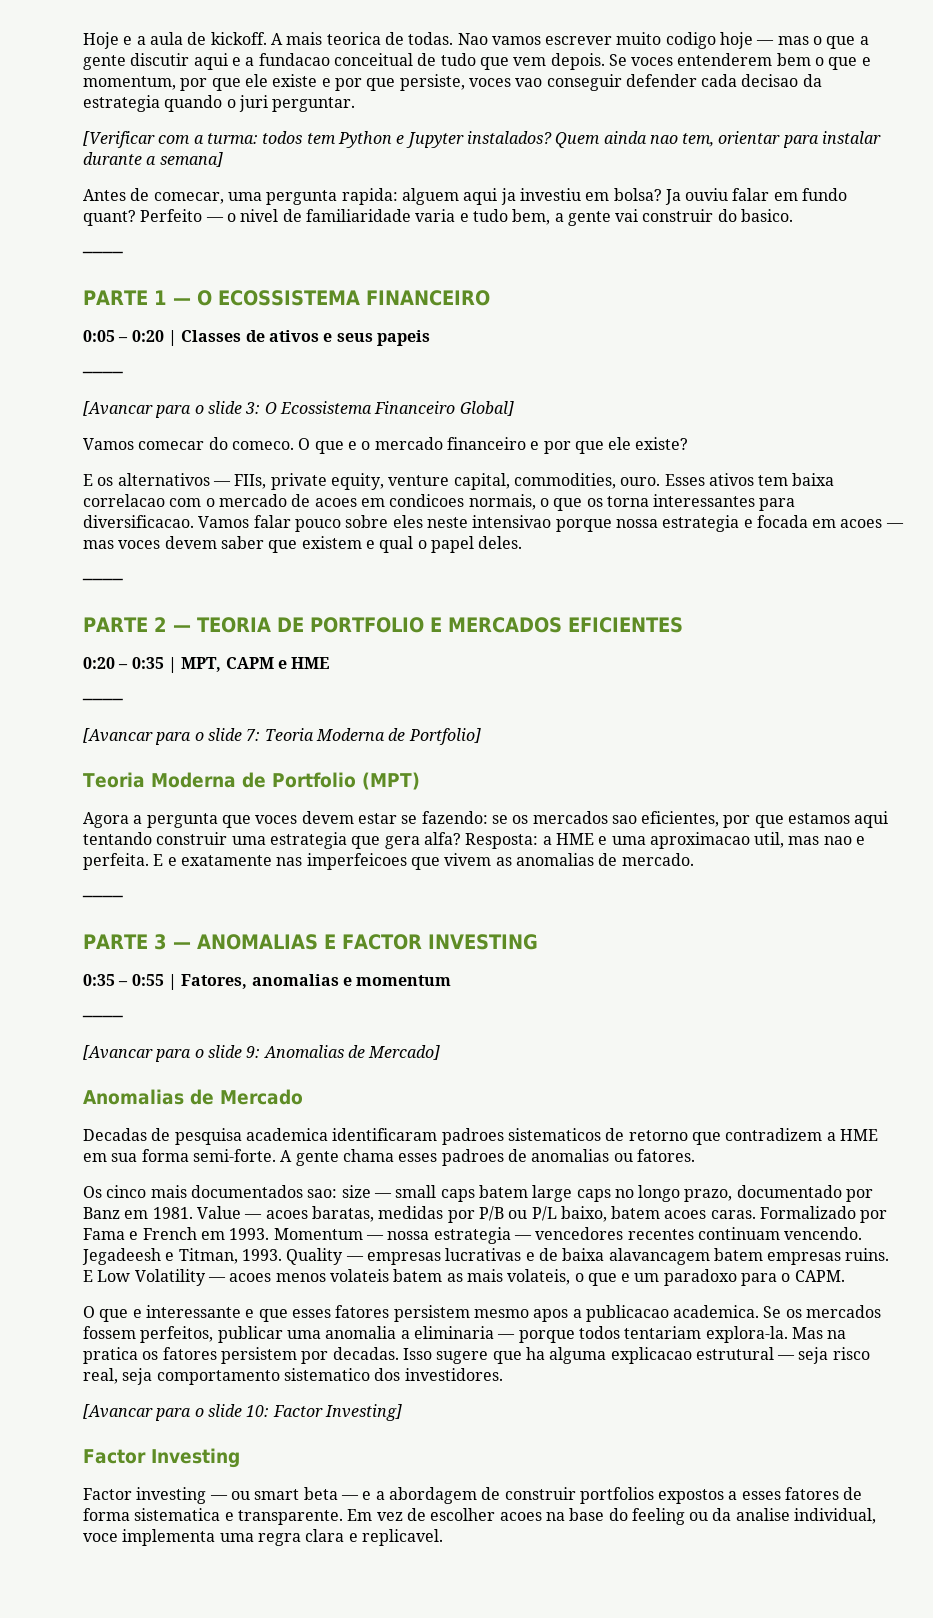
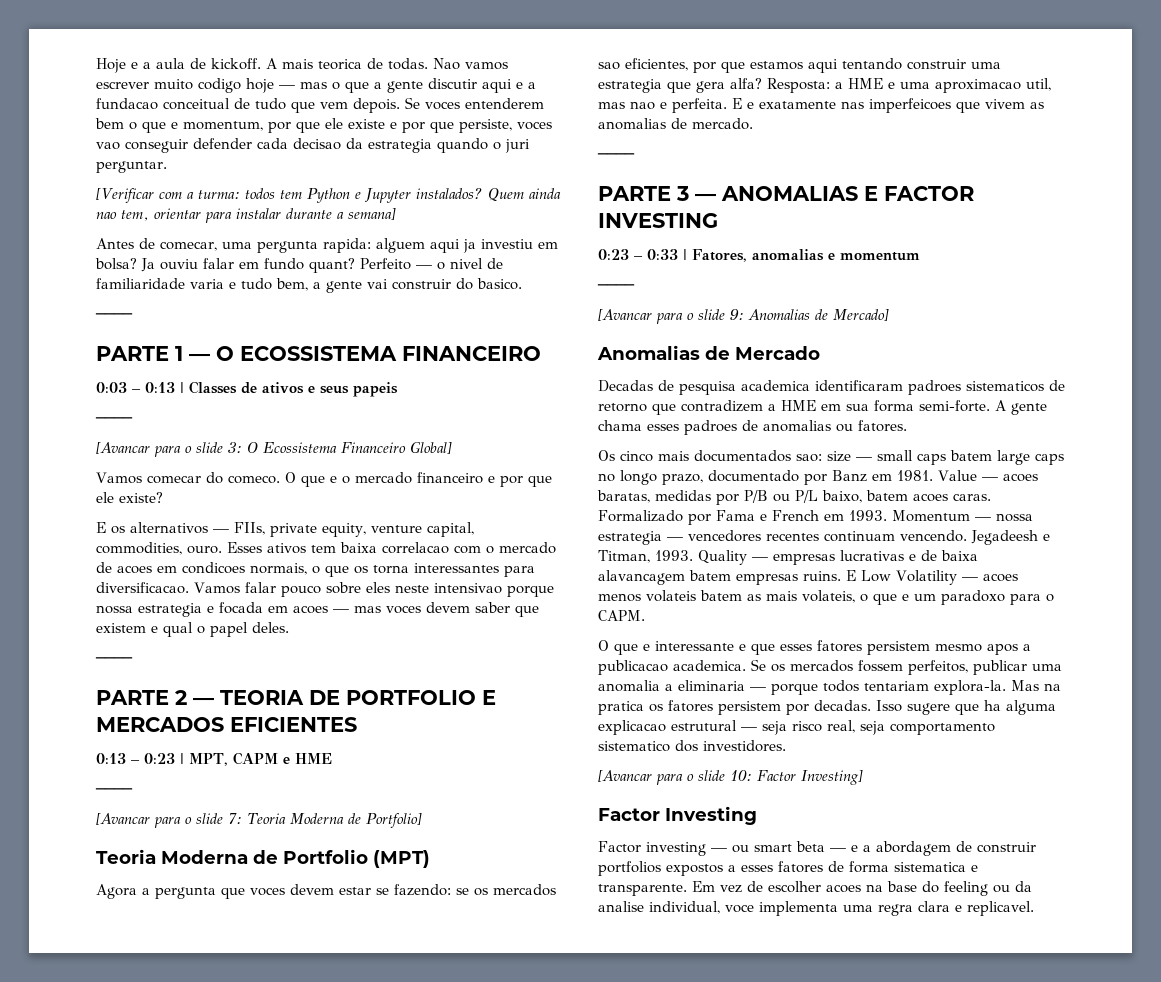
[83,330,164,342] 0:05 – 0:20 -> [96,382,175,393] 0:03 – 0:13
[83,657,164,669] 0:20 – 0:35 -> [96,753,175,764] 0:13 – 0:23
[83,974,164,986] 0:35 – 0:55 -> [598,249,678,260] 0:23 – 0:33

